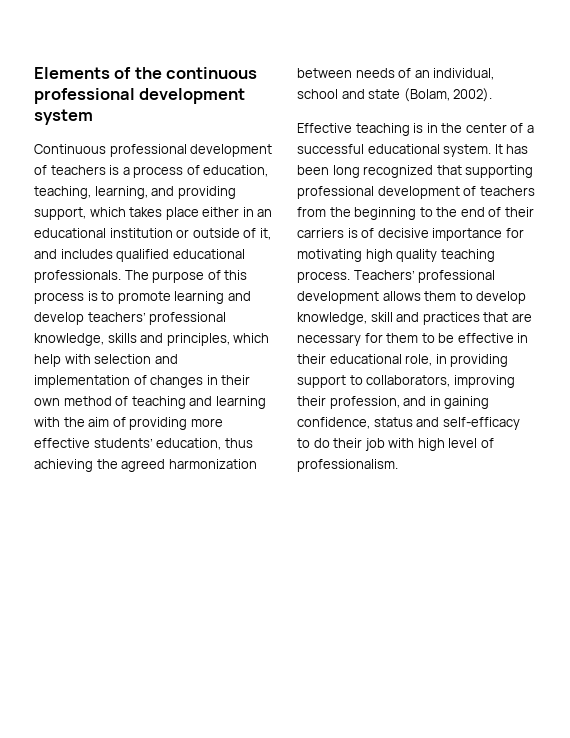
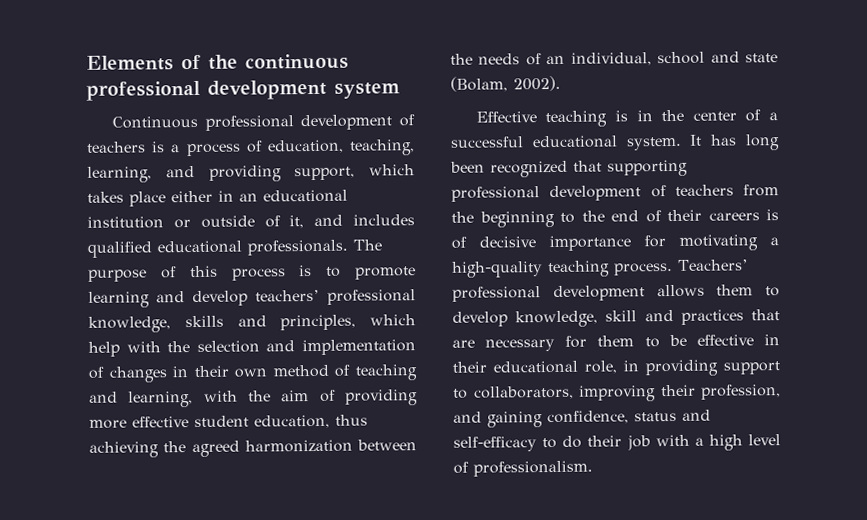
(91, 359) none -> [167,341,191,353] the
[215,396,266,409] learning -> [128,391,194,408] learning,
[93,438,153,448] students’ -> [194,415,249,428] student
(352, 73) none -> [450,53,473,65] the
[297,165,360,178] been long -> [745,134,780,151] [450,161,485,173] long been
[297,228,344,238] carriers -> [708,212,760,221] careers
[365,249,438,262] high quality -> [770,237,779,246] [452,261,543,278] a high-quality
[429,396,441,406] in -> (482, 417) none
(415, 443) none -> [694,437,704,446] a

